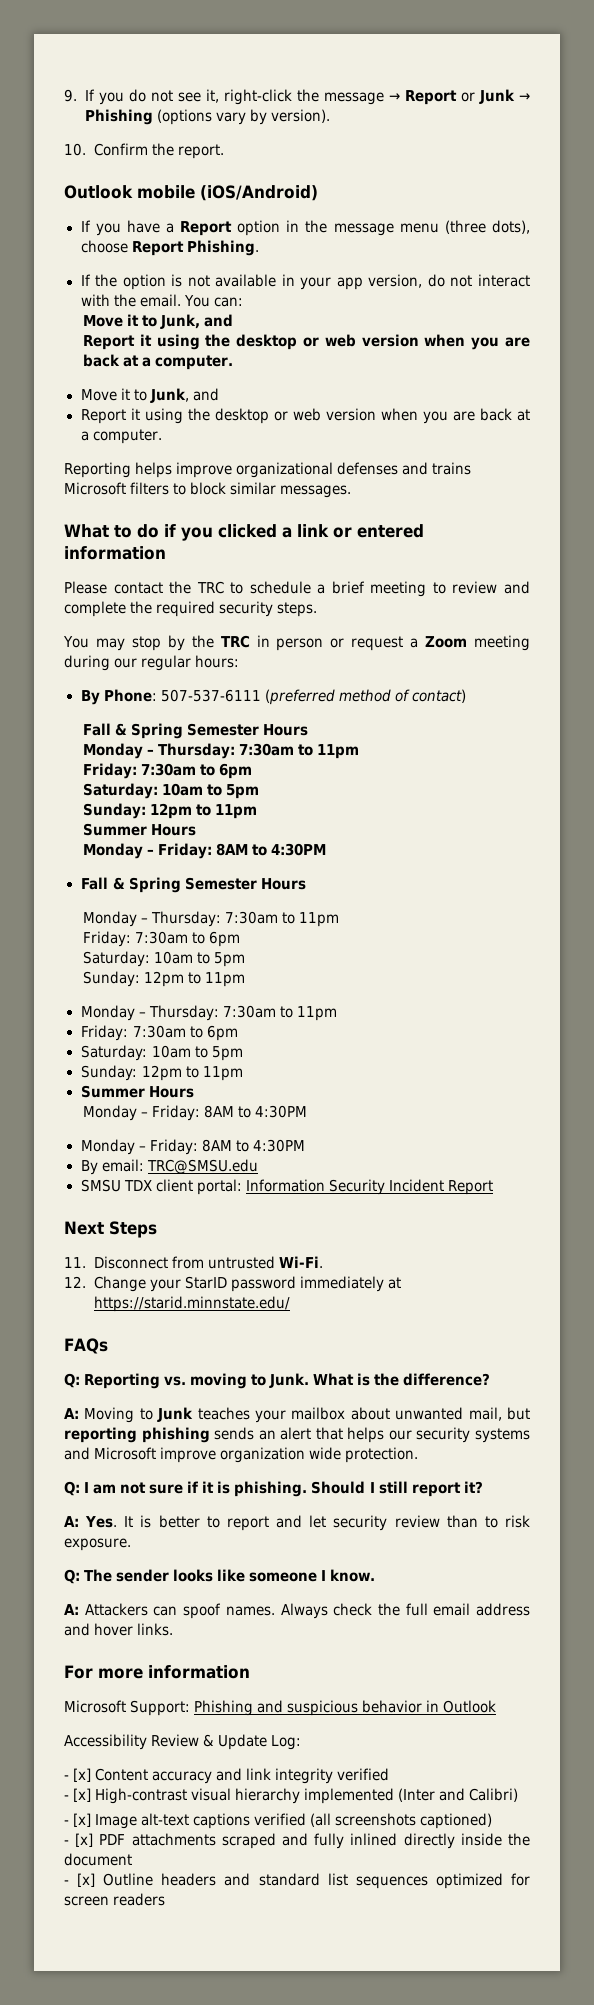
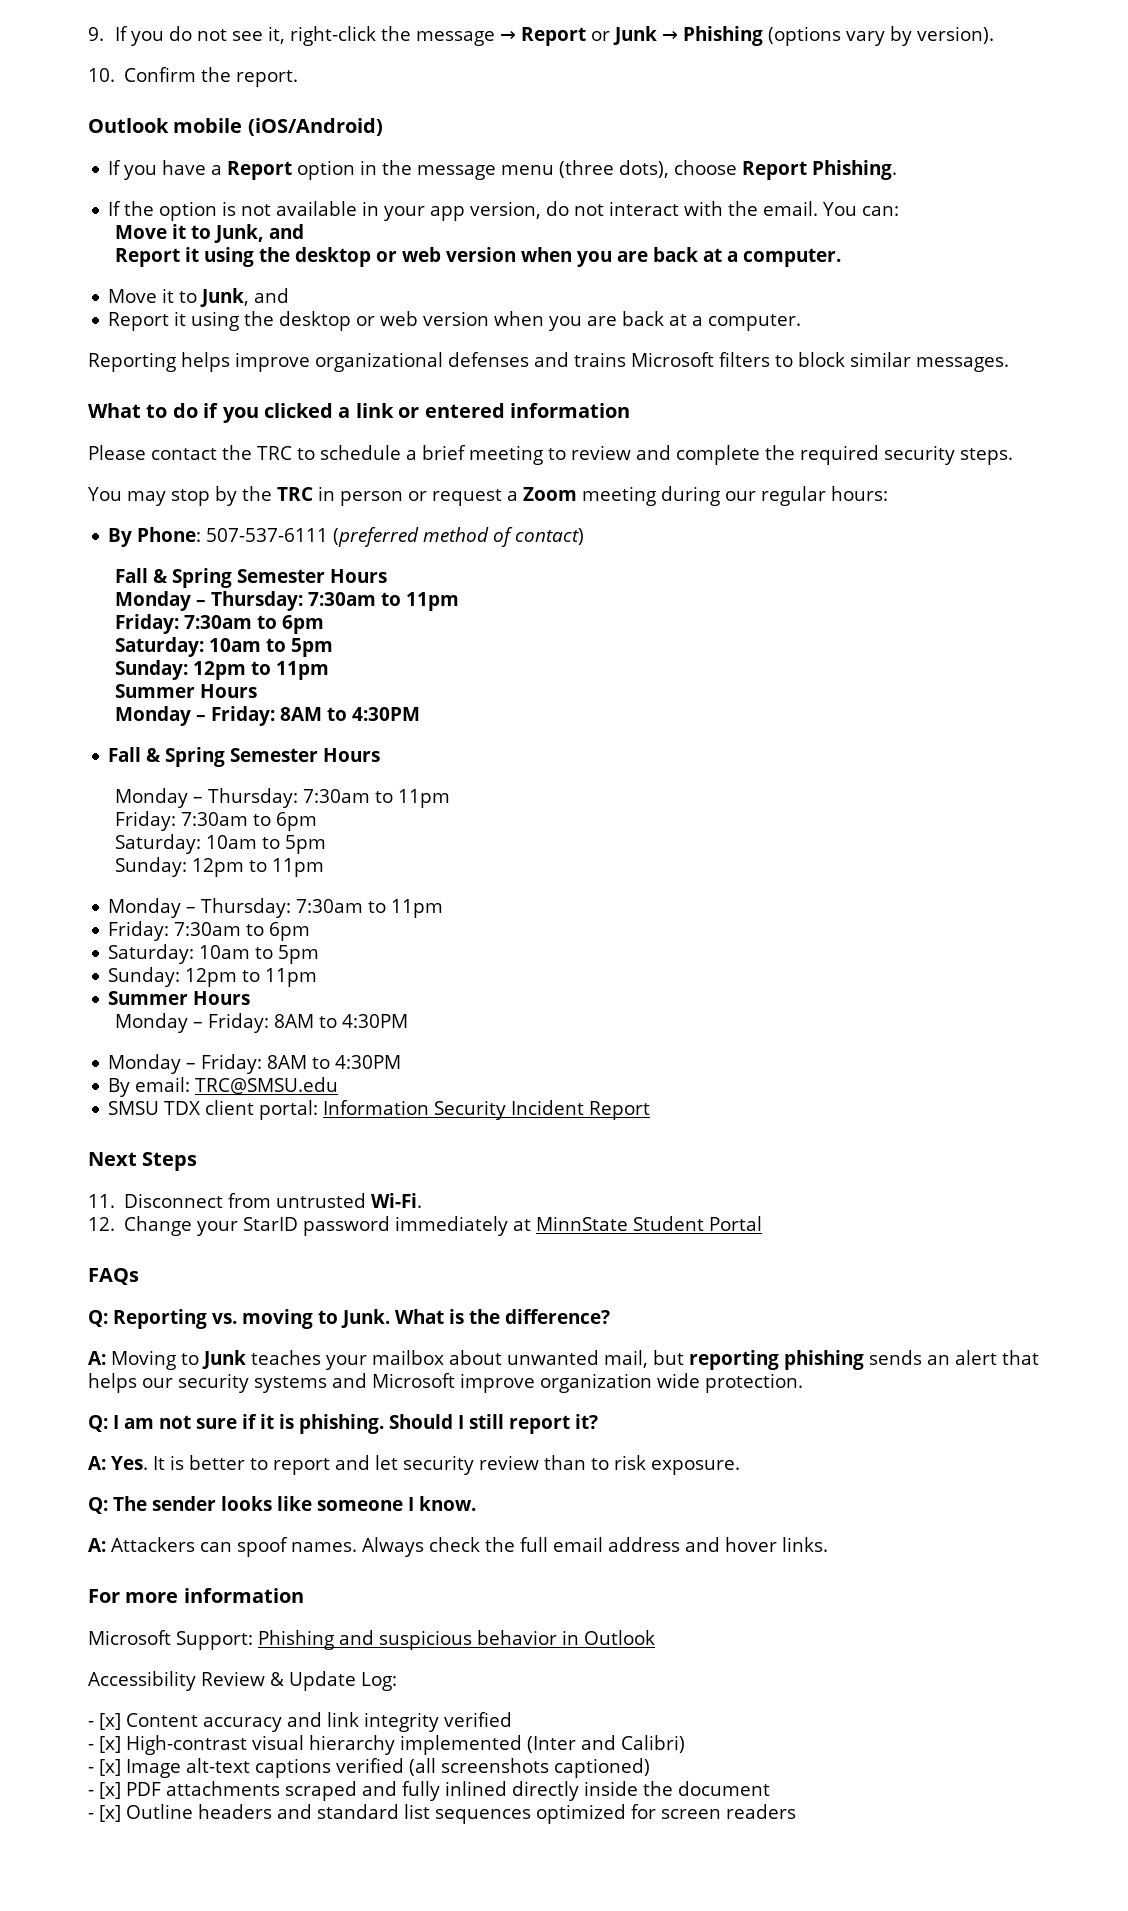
[93,1296,290,1312] https://starid.minnstate.edu/ -> [536,1216,763,1231] MinnState Student Portal

